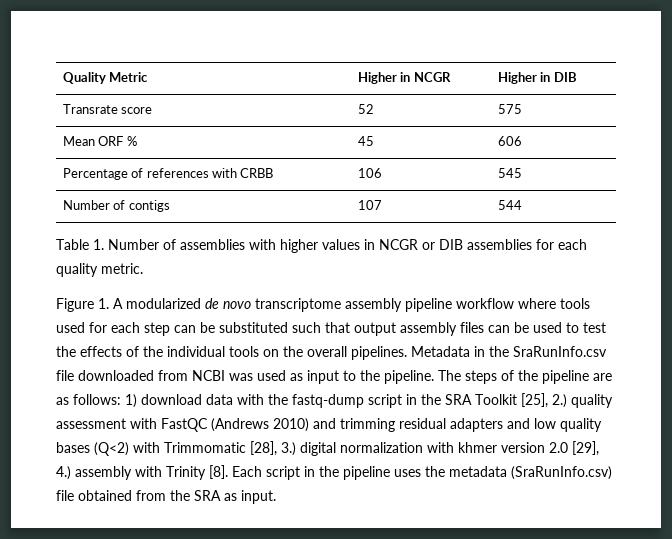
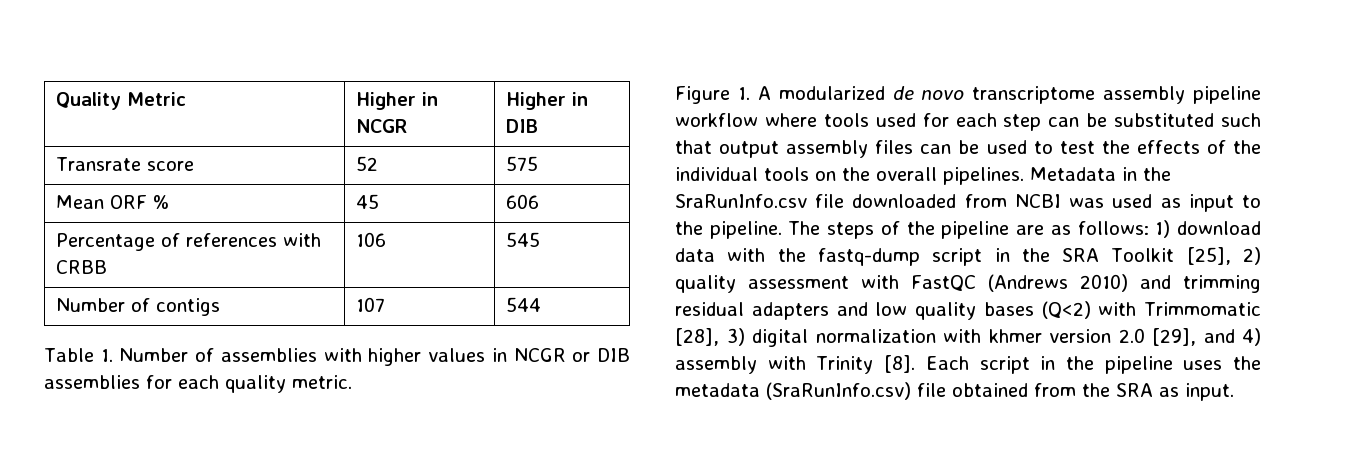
[552,394,567,408] 2.) -> [1243,247,1261,265] 2)
[281,442,296,456] 3.) -> [726,328,745,346] 3)
[56,466,71,480] 4.) -> [1203,328,1261,346] and 4)

